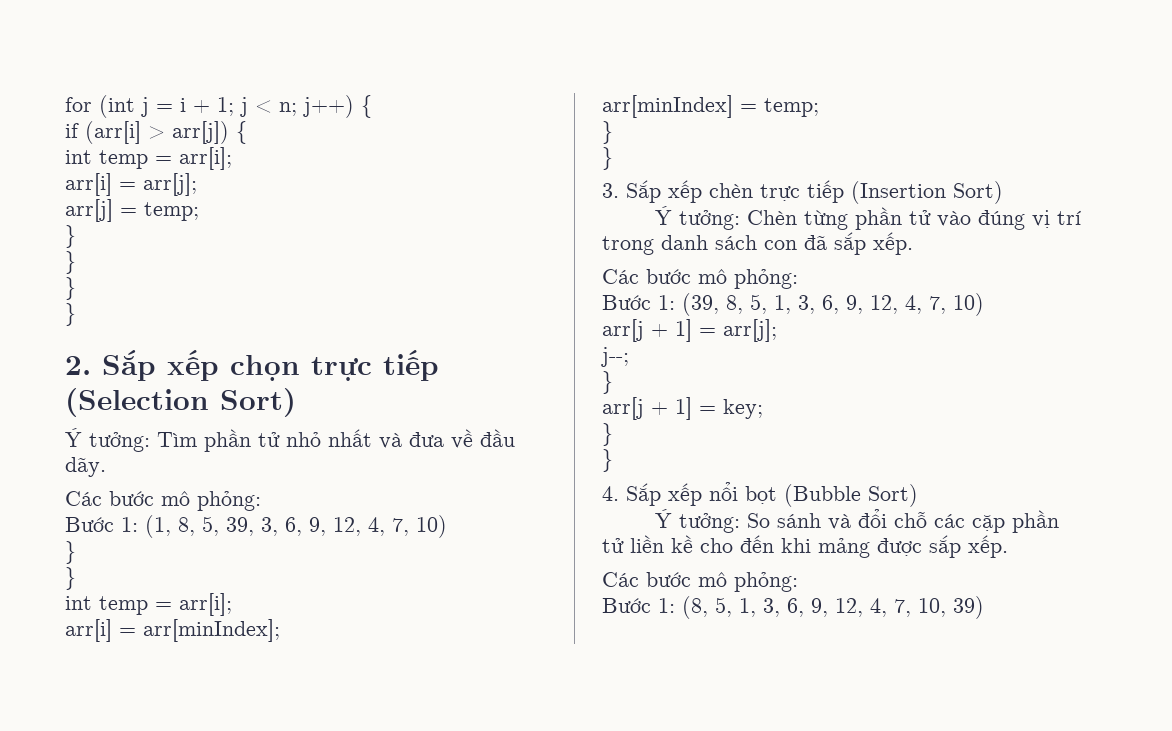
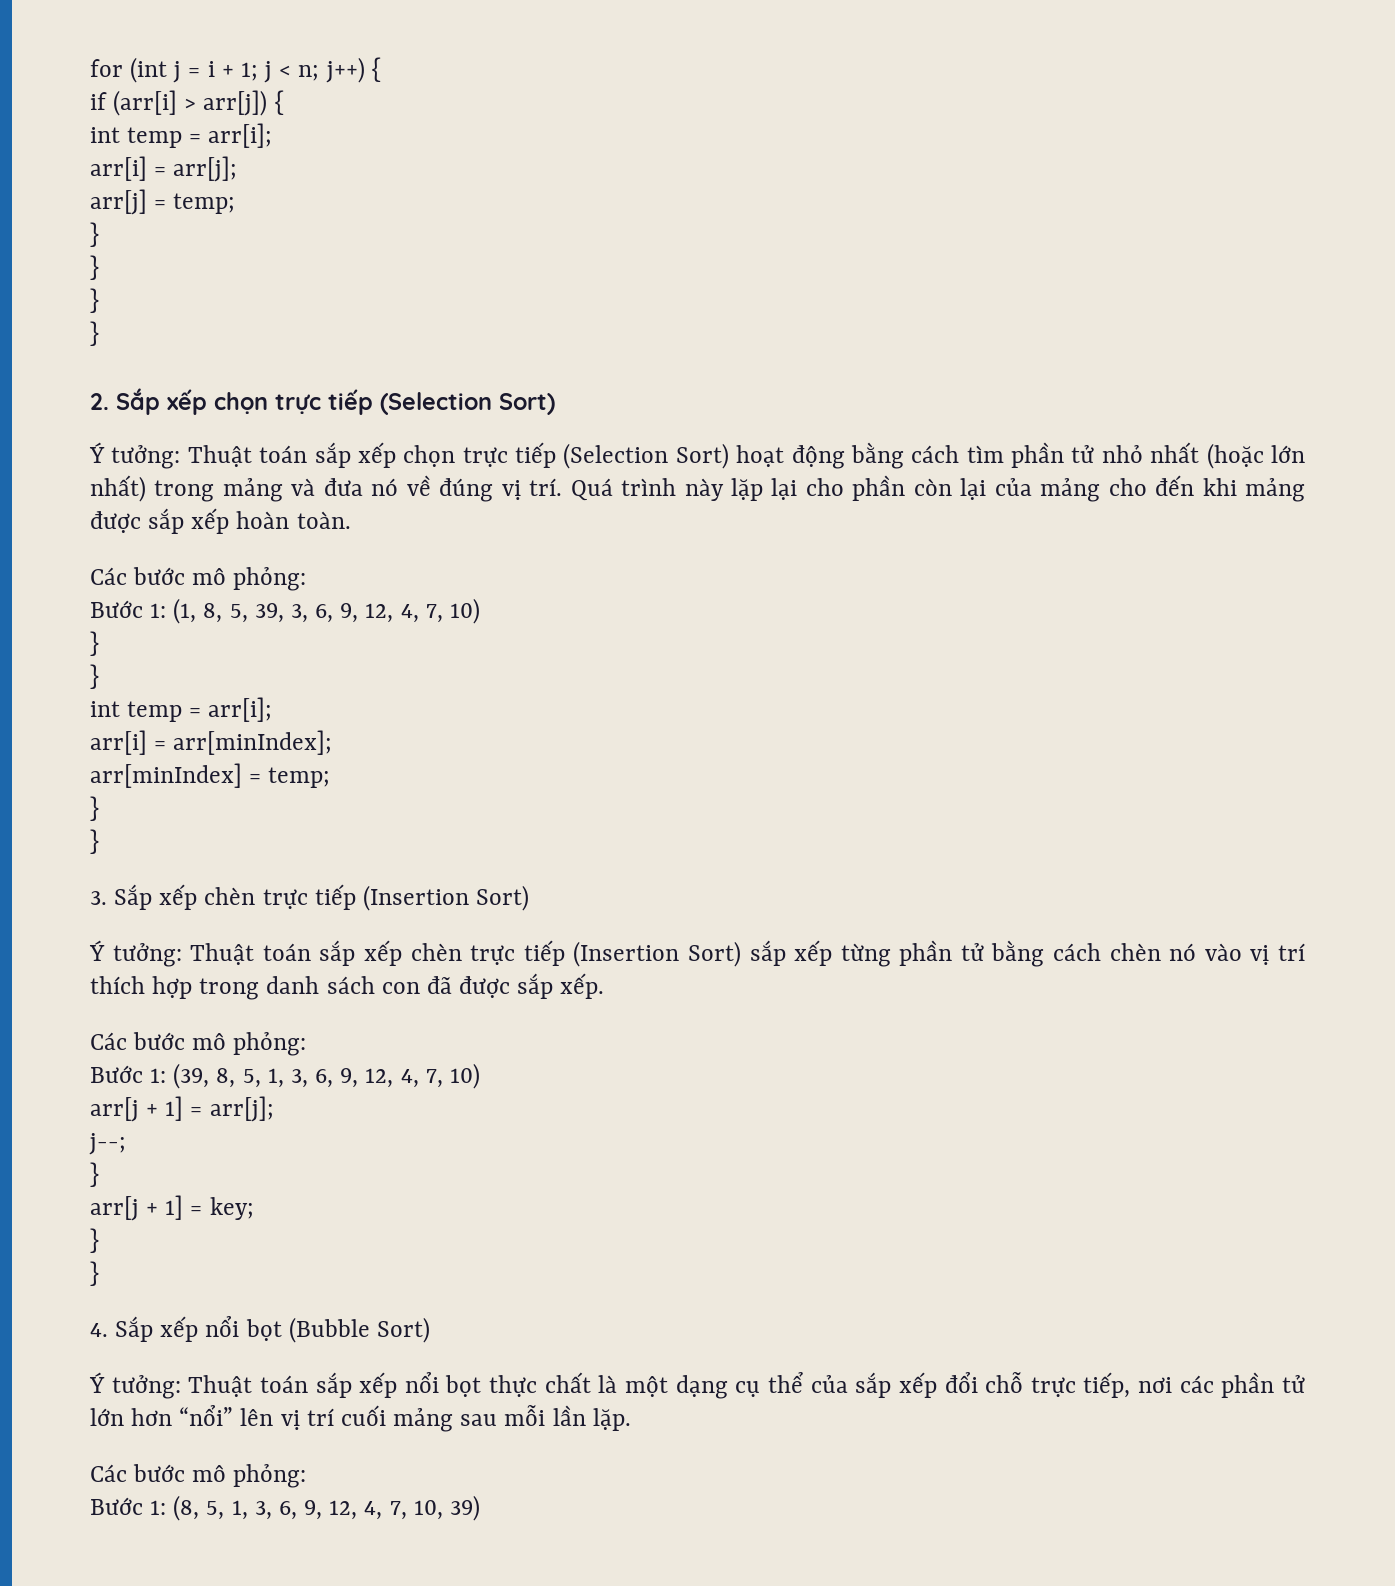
[157,429,515,452] [65,457,106,477] Tìm phần tử nhỏ nhất và đưa về đầu dãy. -> [187,442,1305,469] [90,475,1306,502] [90,508,351,534] Thuật toán sắp xếp chọn trực tiếp (Selection Sort) hoạt động bằng cách tìm phần tử nhỏ nhất (hoặc lớn nhất) trong mảng và đưa nó về đúng vị trí. Quá trình này lặp lại cho phần còn lại của mảng cho đến khi mảng được sắp xếp hoàn toàn.
[747,207,1082,230] Chèn từng phần tử vào đúng vị trí -> [190,940,1305,967] [90,976,193,999] Thuật toán sắp xếp chèn trực tiếp (Insertion Sort) sắp xếp từng phần tử bằng cách chèn nó vào vị trí thích hợp
(827, 242) none -> [459,976,511,998] được
[747,509,1060,533] [602,535,1008,558] So sánh và đổi chỗ các cặp phần tử liền kề cho đến khi mảng được sắp xếp. -> [188,1372,1305,1399] [90,1405,631,1432] Thuật toán sắp xếp nổi bọt thực chất là một dạng cụ thể của sắp xếp đổi chỗ trực tiếp, nơi các phần tử lớn hơn “nổi” lên vị trí cuối mảng sau mỗi lần lặp.

